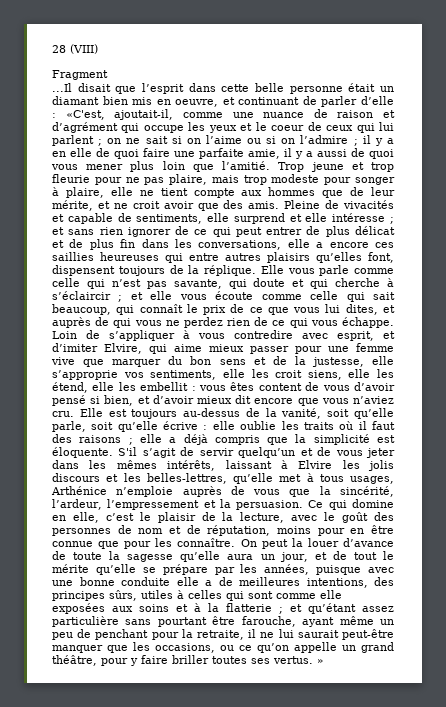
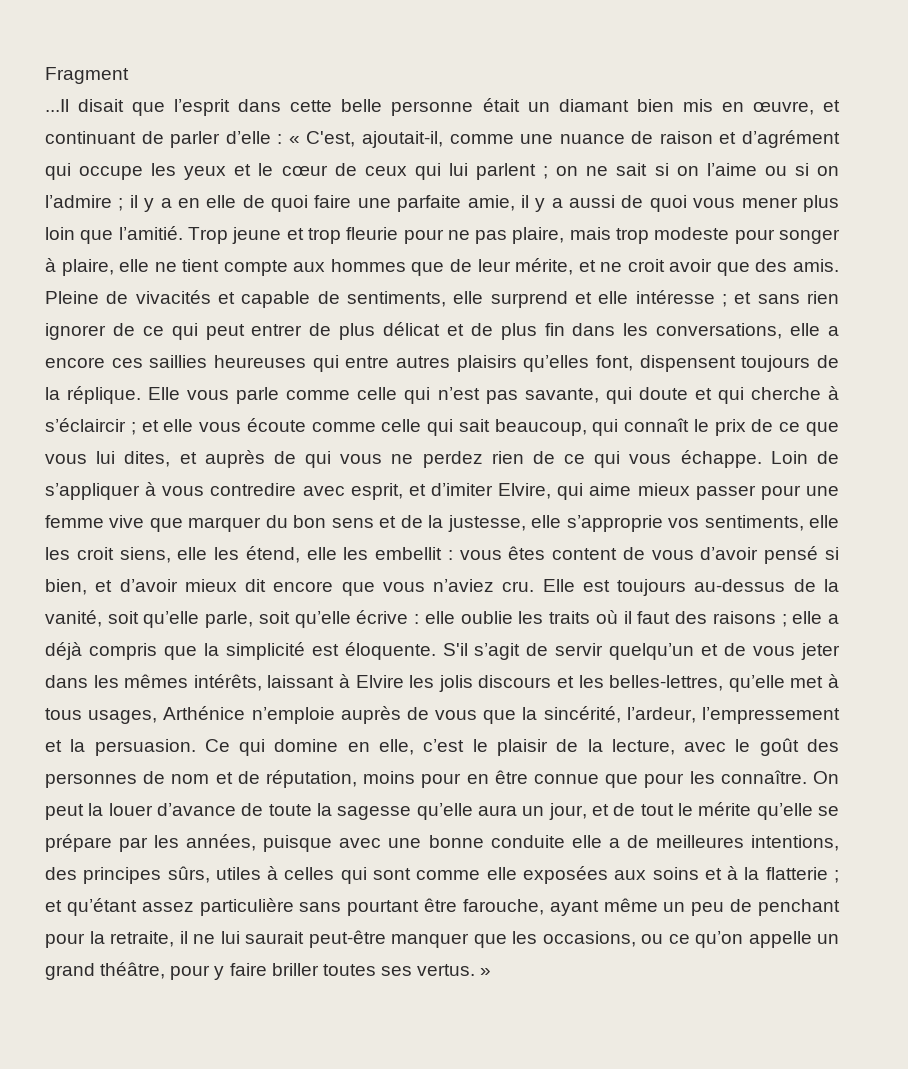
[52,44,98,54] 28 (VIII) // -> (45, 75) none
[175,99,219,107] oeuvre, -> [752,101,814,115] œuvre,
[65,110,105,120] «C'est, -> [288,131,356,147] « C'est,
[271,125,305,131] coeur -> [281,165,328,176] cœur

